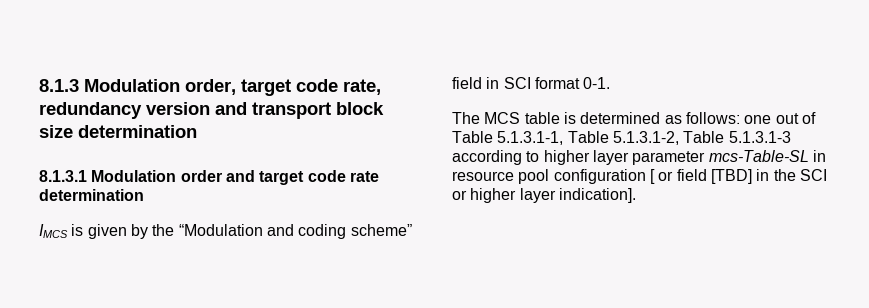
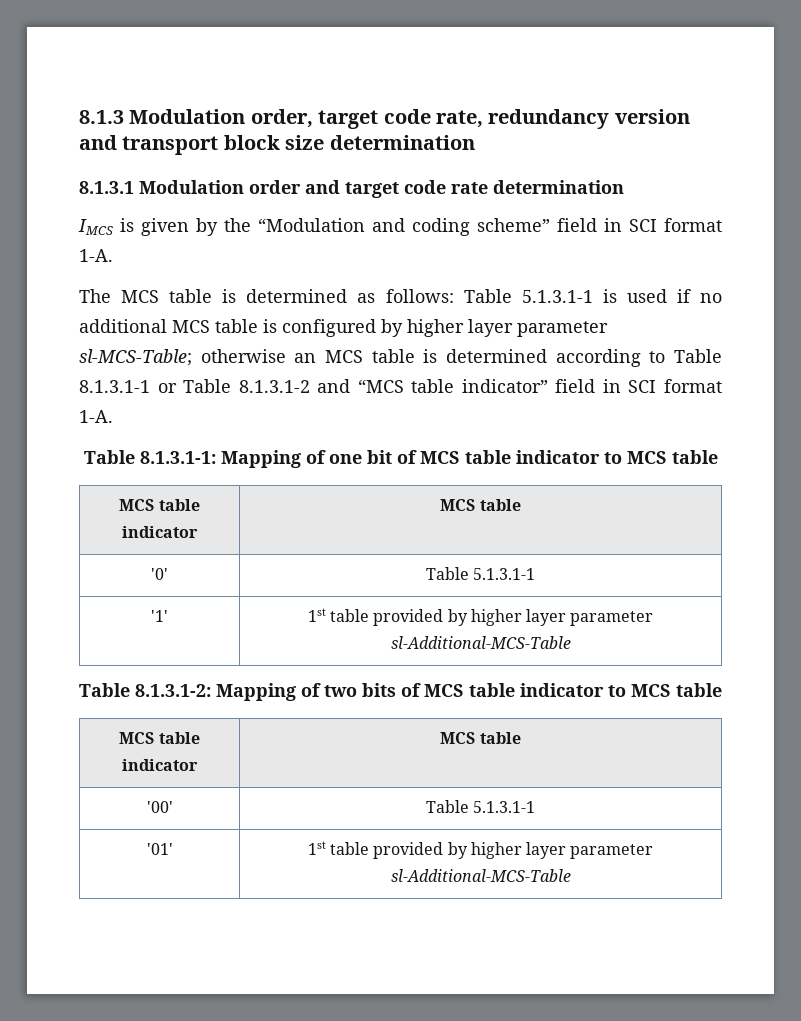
[583,77,611,89] 0-1. -> [79,249,113,262] 1-A.
[744,112,816,124] [452,131,791,145] [452,150,826,165] [452,169,827,184] [452,188,636,203] one out of Table 5.1.3.1-1, Table 5.1.3.1-2, Table 5.1.3.1-3 according to higher layer parameter mcs-Table-SL in resource pool configuration [ or field [TBD] in the SCI or higher layer indication]. -> [463,289,723,303] [79,319,608,337] [79,349,722,367] [79,379,722,393] [79,410,113,423] [83,450,718,468] [119,499,200,511] [122,526,198,538] [440,499,521,511] [151,568,168,580] [425,567,536,580] [151,610,168,622] [307,608,654,626] [390,636,571,649] [79,683,722,701] [119,732,200,744] [122,759,198,771] [440,732,521,744] [146,801,173,813] [425,800,536,813] [146,843,173,855] [307,841,654,859] [390,869,571,882] Table 5.1.3.1-1 is used if no additional MCS table is configured by higher layer parameter sl-MCS-Table; otherwise an MCS table is determined according to Table 8.1.3.1-1 or Table 8.1.3.1-2 and “MCS table indicator” field in SCI format 1-A. // Table 8.1.3.1-1: Mapping of one bit of MCS table indicator to MCS table // MCS table indicator | MCS table // '0' | Table 5.1.3.1-1 // '1' | 1st table provided by higher layer parameter sl-Additional-MCS-Table // Table 8.1.3.1-2: Mapping of two bits of MCS table indicator to MCS table // MCS table indicator | MCS table // '00' | Table 5.1.3.1-1 // '01' | 1st table provided by higher layer parameter sl-Additional-MCS-Table

